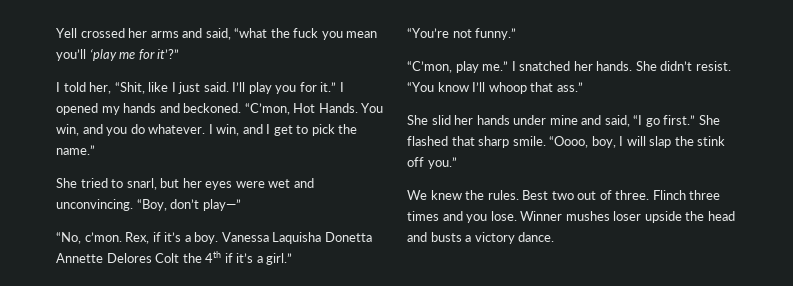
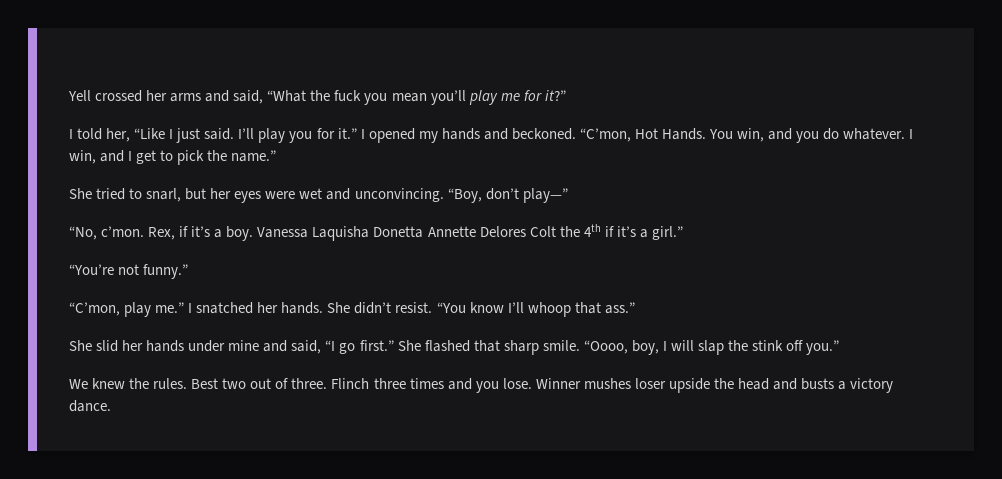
[234,28,268,38] “what -> [267,90,307,102] “What
[89,49,117,61] ‘play -> [468,90,498,105] play
[157,49,180,59] it’?” -> [544,90,566,101] it?”
[114,82,169,94] “Shit, like -> [134,128,166,139] “Like

